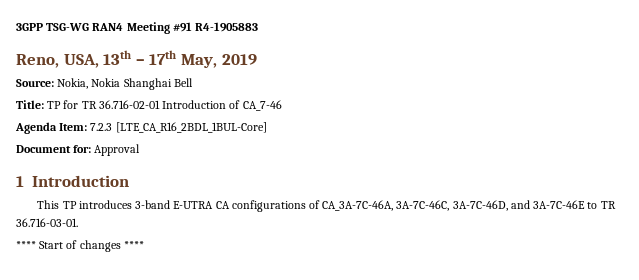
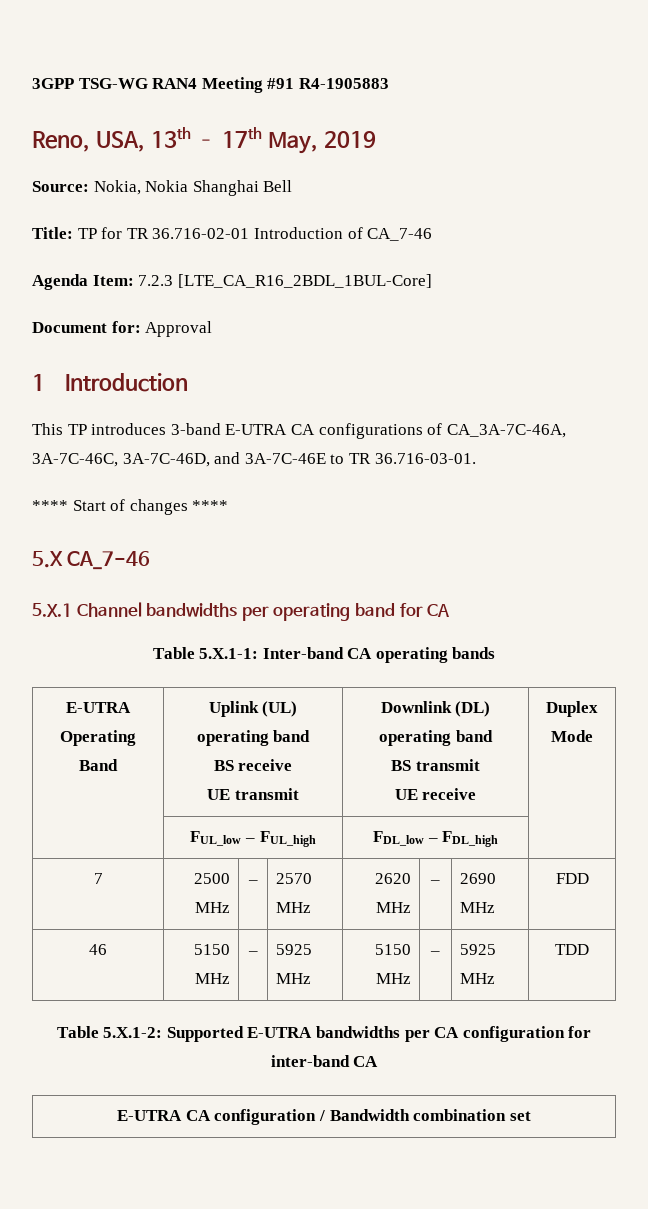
(144, 245) none -> [32,551,151,570] [32,602,450,621] [152,647,496,663] [66,702,131,713] [60,730,136,746] [79,759,118,771] [208,701,298,717] [196,730,311,746] [213,759,293,771] [207,788,299,800] [380,701,491,717] [379,730,493,746] [391,759,480,771] [394,788,477,800] [546,701,598,717] [551,730,593,742] [190,831,316,847] [372,831,499,847] [93,873,103,884] [193,873,230,884] [194,902,230,913] [247,880,258,884] [276,873,313,884] [276,902,312,913] [374,873,411,884] [375,902,411,913] [430,880,440,884] [460,873,497,884] [460,902,496,913] [555,873,589,884] [89,944,107,955] [193,944,230,955] [194,973,230,984] [247,951,258,955] [276,944,313,955] [276,973,312,984] [374,944,411,955] [375,973,411,984] [430,951,440,955] [460,944,497,955] [460,973,496,984] [555,944,589,955] [56,1026,592,1042] [270,1055,379,1067] [117,1109,531,1125] // 5.X CA_7-46 // 5.X.1 Channel bandwidths per operating band for CA // Table 5.X.1-1: Inter-band CA operating bands // E-UTRA Operating Band | Uplink (UL) operating band // BS receive // UE transmit | Downlink (DL) operating band // BS transmit // UE receive | Duplex Mode // | FUL_low – FUL_high | FDL_low – FDL_high | // 7 | 2500 MHz | – | 2570 MHz | 2620 MHz | – | 2690 MHz | FDD // 46 | 5150 MHz | – | 5925 MHz | 5150 MHz | – | 5925 MHz | TDD // Table 5.X.1-2: Supported E-UTRA bandwidths per CA configuration for inter-band CA // E-UTRA CA configuration / Bandwidth combination set

